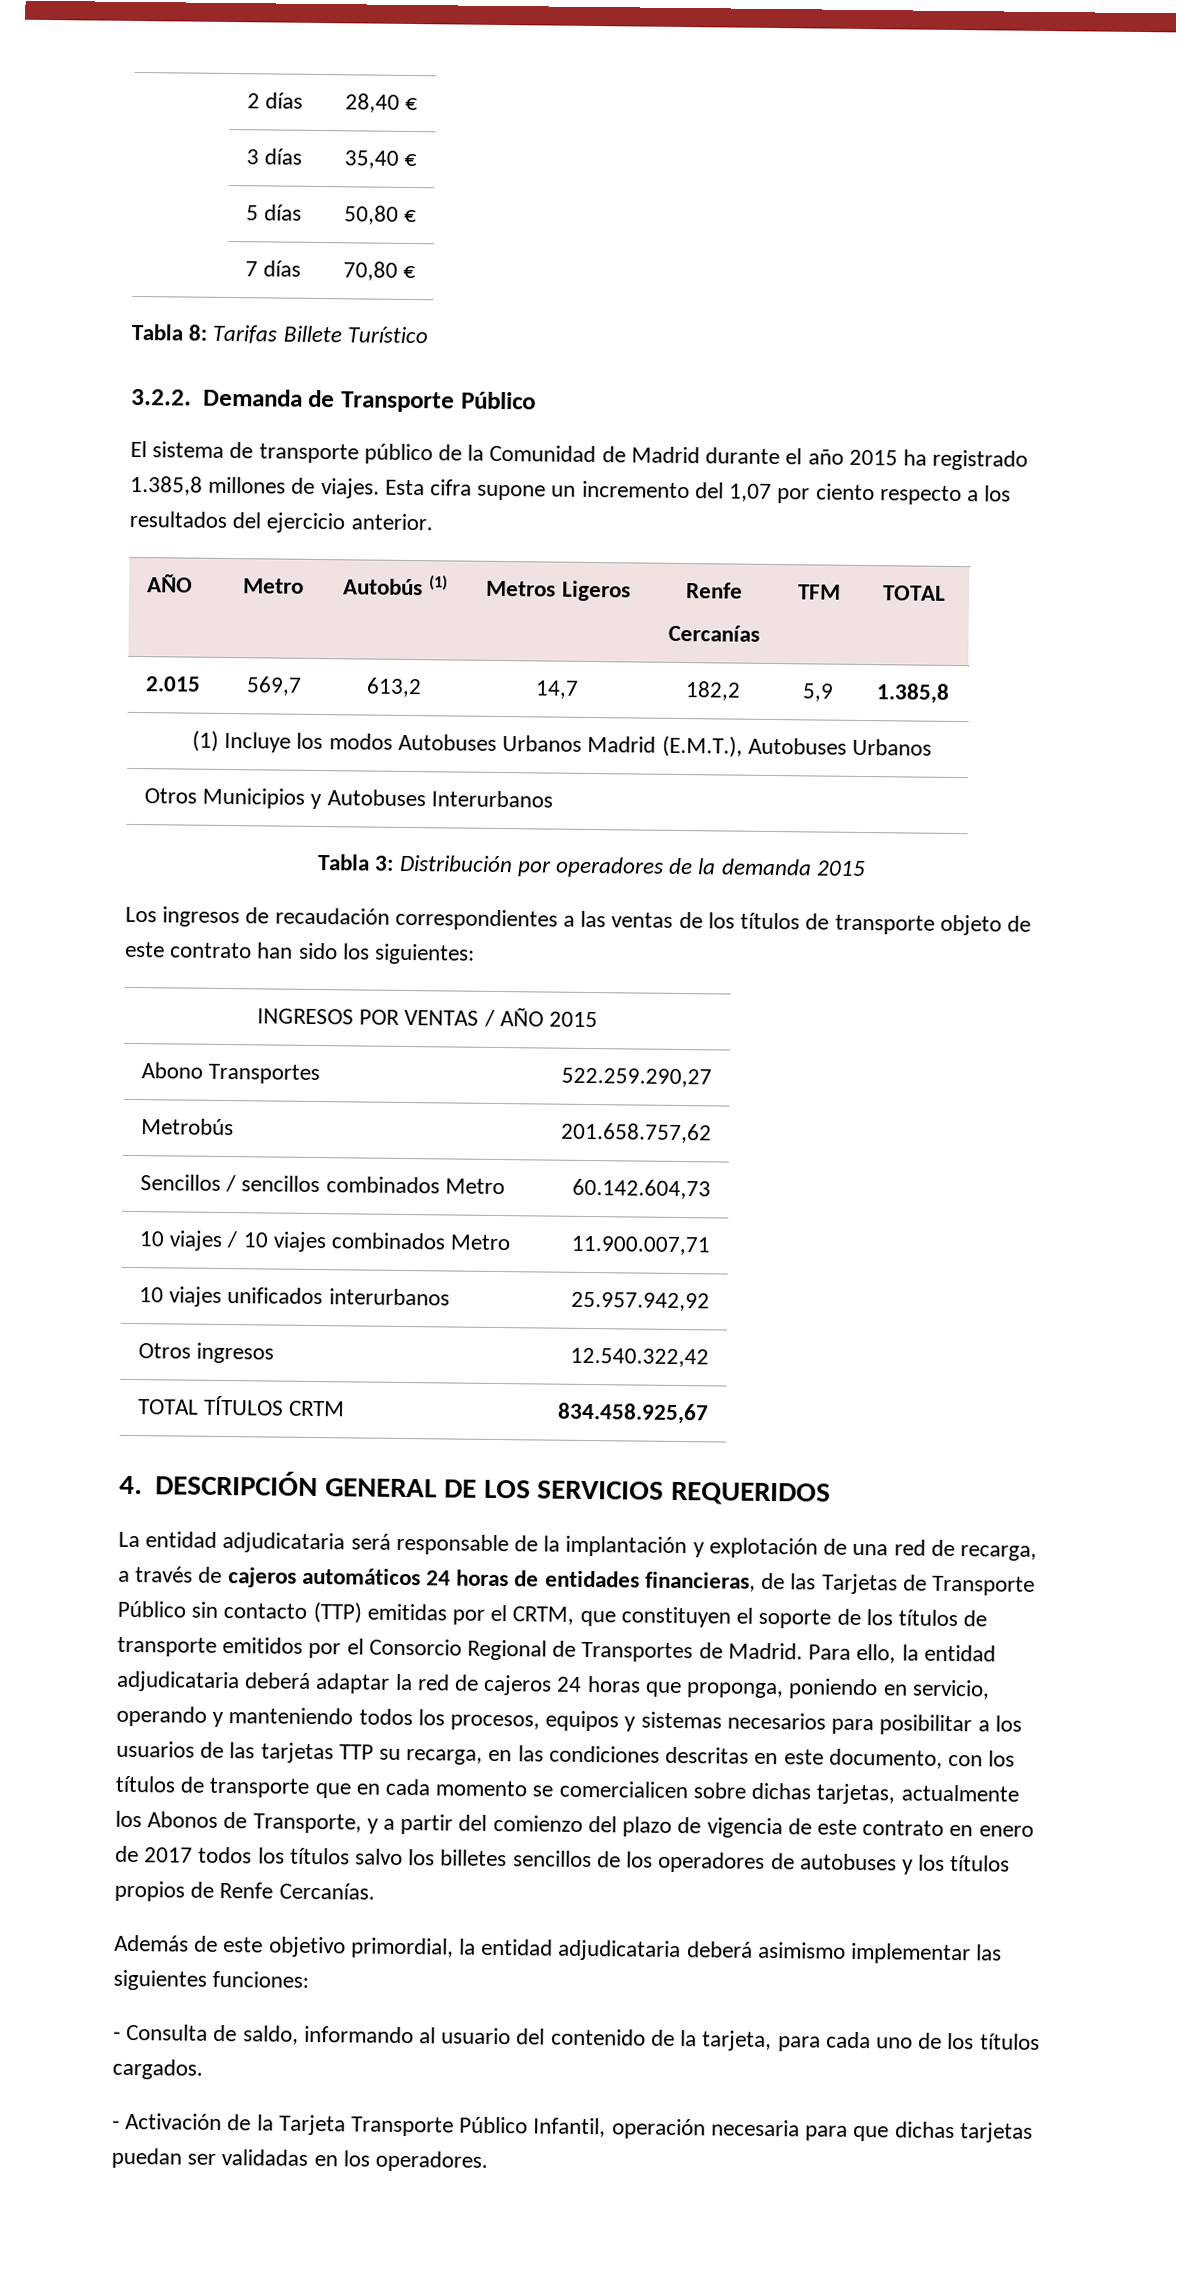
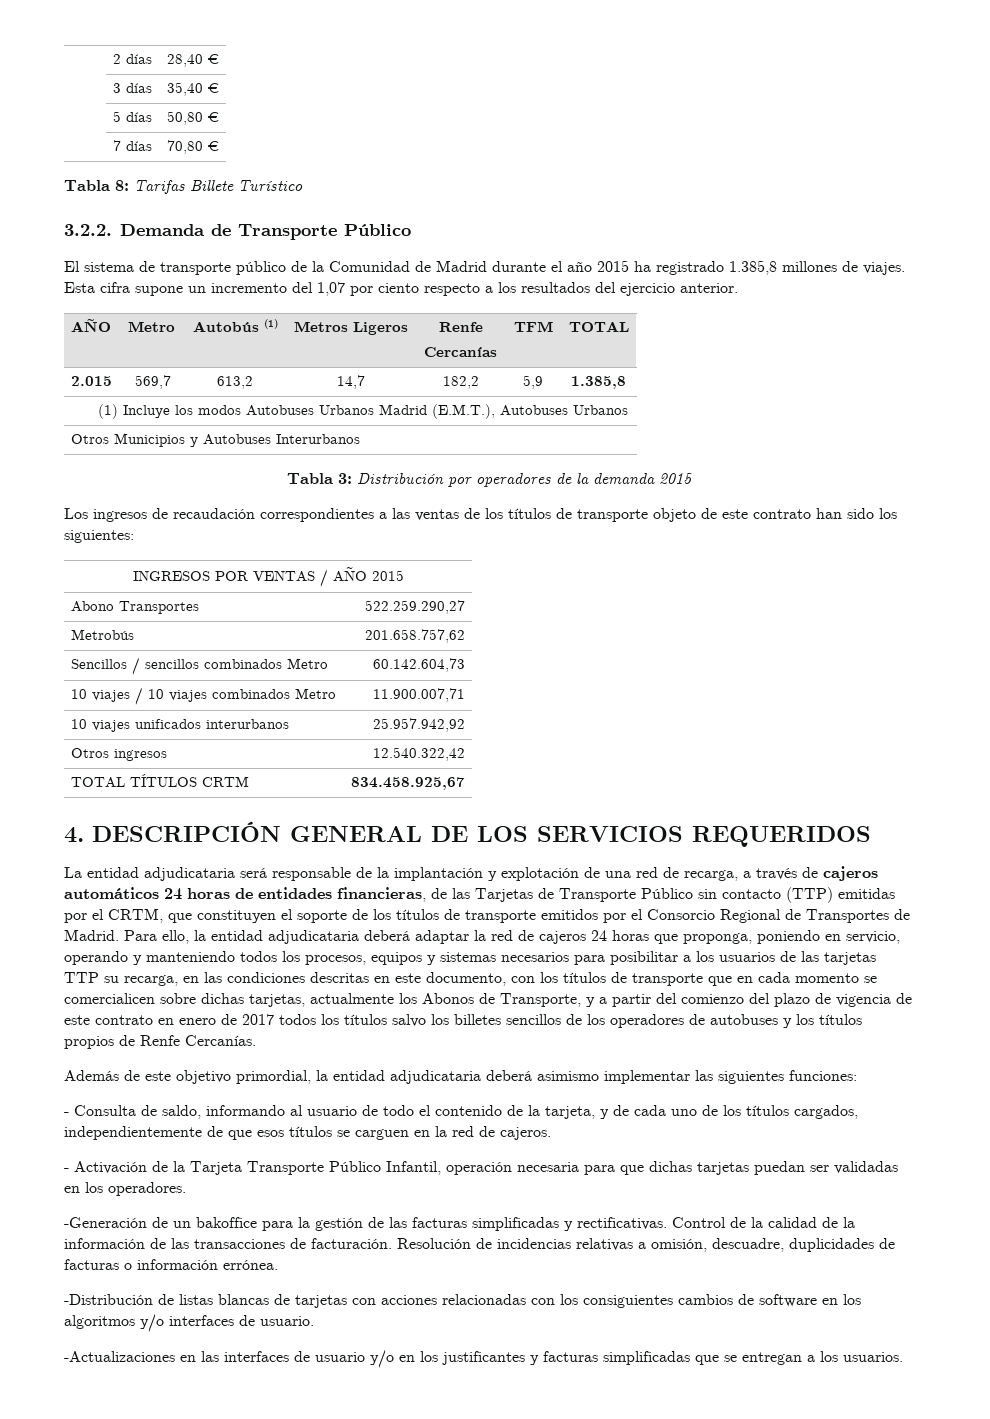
[516,2028,546,2045] del -> [362,1105,431,1116] de todo el
[777,2036,821,2052] para -> [600,1105,629,1119] y de
[112,2058,203,2080] cargados. -> [794,1105,858,1119] [64,1126,551,1140] cargados, independientemente de que esos títulos se carguen en la red de cajeros.
(489, 2161) none -> [64,1217,855,1231] [64,1238,895,1252] [64,1259,278,1270] [64,1294,861,1308] [64,1314,314,1332] [64,1350,903,1368] // -Generación de un bakoffice para la gestión de las facturas simplificadas y rectificativas. Control de la calidad de la información de las transacciones de facturación. Resolución de incidencias relativas a omisión, descuadre, duplicidades de facturas o información errónea. // -Distribución de listas blancas de tarjetas con acciones relacionadas con los consiguientes cambios de software en los algoritmos y/o interfaces de usuario. // -Actualizaciones en las interfaces de usuario y/o en los justificantes y facturas simplificadas que se entregan a los usuarios.

